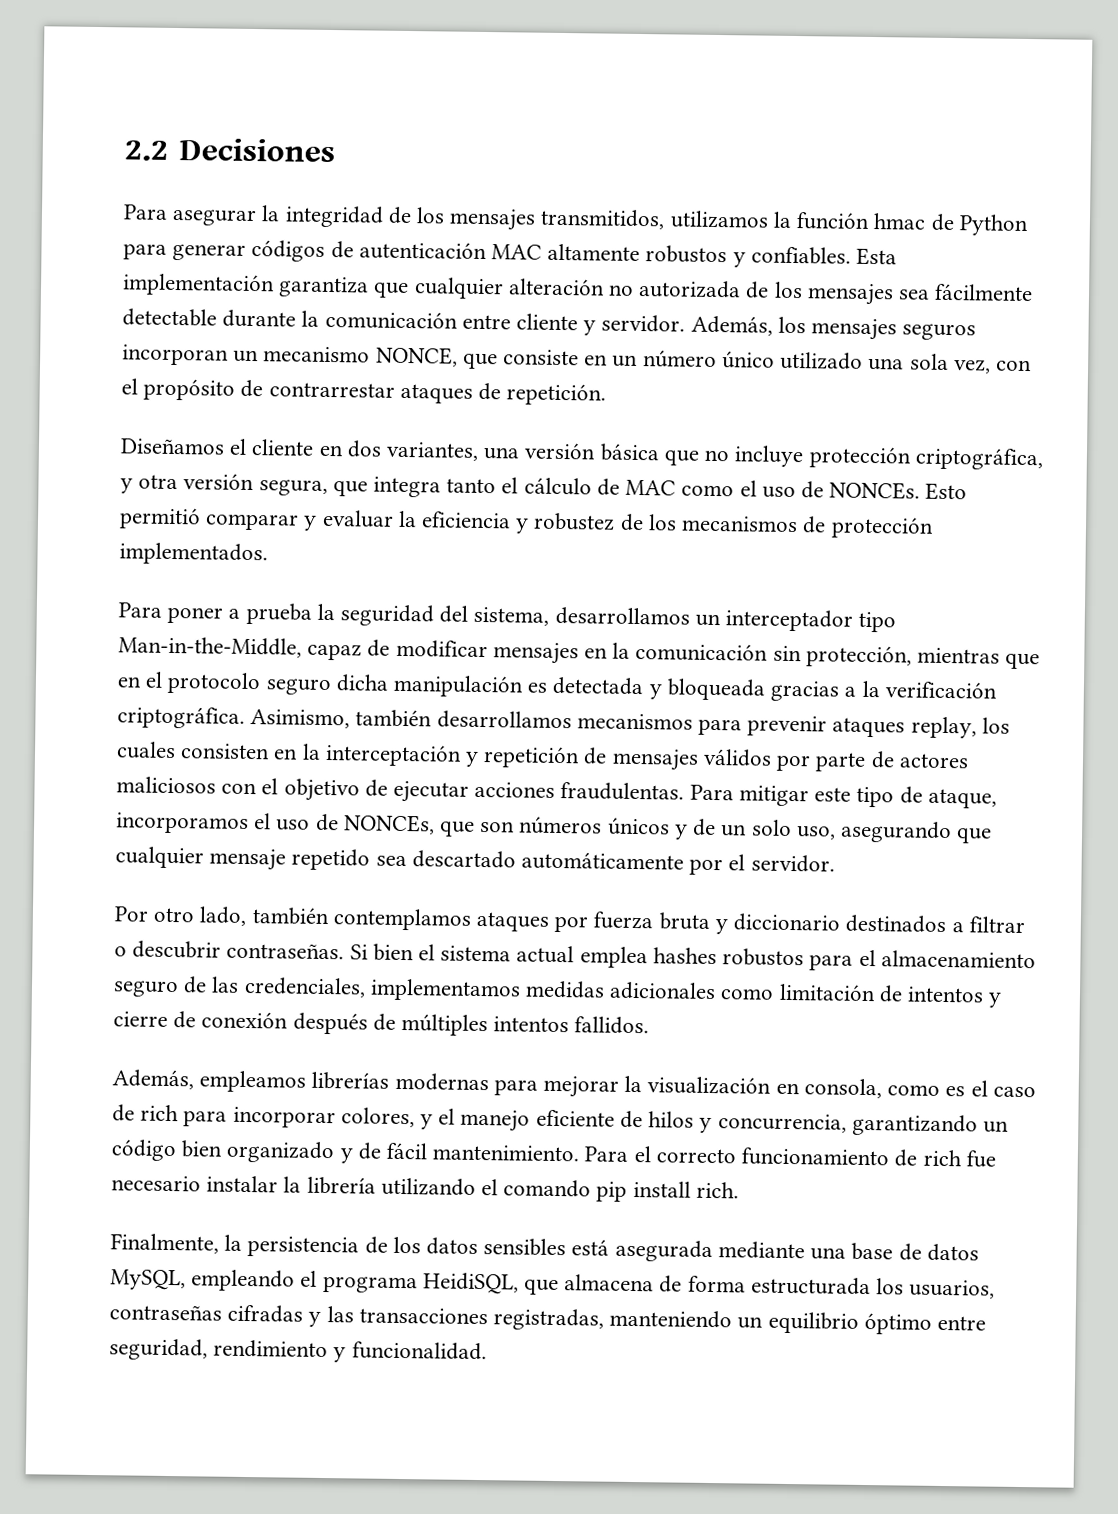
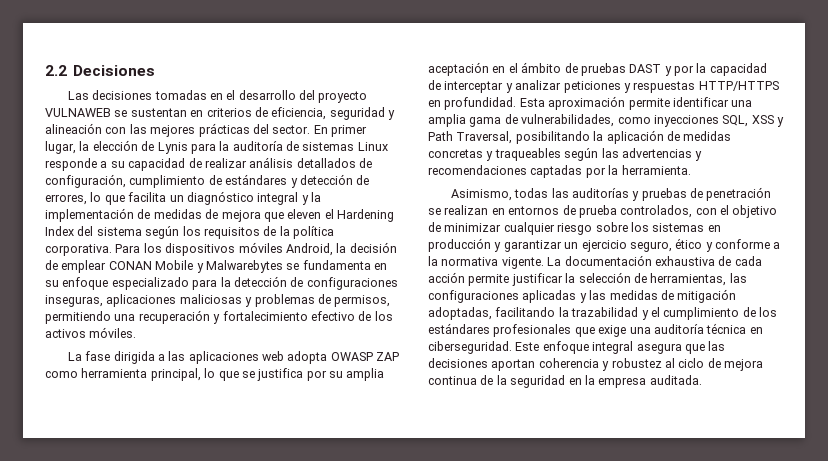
[123,204,1029,237] [123,239,898,268] [122,273,1034,306] [122,308,977,341] [122,344,1032,374] [121,378,607,406] [120,438,1044,471] [120,473,968,501] [119,507,934,539] [119,542,268,566] [118,602,897,633] [118,636,1041,670] [117,671,997,702] [117,706,1010,739] [116,741,969,772] [116,776,997,809] [115,812,993,844] [115,846,835,876] [114,906,1025,935] [114,940,1036,971] [113,976,1002,1008] [113,1011,650,1037] [112,1069,1036,1099] [112,1104,1009,1137] [111,1139,996,1168] [111,1175,739,1202] [110,1233,979,1263] [110,1269,996,1299] [109,1304,987,1335] [109,1338,487,1363] Para asegurar la integridad de los mensajes transmitidos, utilizamos la función hmac de Python para generar códigos de autenticación MAC altamente robustos y confiables. Esta implementación garantiza que cualquier alteración no autorizada de los mensajes sea fácilmente detectable durante la comunicación entre cliente y servidor. Además, los mensajes seguros incorporan un mecanismo NONCE, que consiste en un número único utilizado una sola vez, con el propósito de contrarrestar ataques de repetición. // Diseñamos el cliente en dos variantes, una versión básica que no incluye protección criptográfica, y otra versión segura, que integra tanto el cálculo de MAC como el uso de NONCEs. Esto permitió comparar y evaluar la eficiencia y robustez de los mecanismos de protección implementados. // Para poner a prueba la seguridad del sistema, desarrollamos un interceptador tipo Man-in-the-Middle, capaz de modificar mensajes en la comunicación sin protección, mientras que en el protocolo seguro dicha manipulación es detectada y bloqueada gracias a la verificación criptográfica. Asimismo, también desarrollamos mecanismos para prevenir ataques replay, los cuales consisten en la interceptación y repetición de mensajes válidos por parte de actores maliciosos con el objetivo de ejecutar acciones fraudulentas. Para mitigar este tipo de ataque, incorporamos el uso de NONCEs, que son números únicos y de un solo uso, asegurando que cualquier mensaje repetido sea descartado automáticamente por el servidor. // Por otro lado, también contemplamos ataques por fuerza bruta y diccionario destinados a filtrar o descubrir contraseñas. Si bien el sistema actual emplea hashes robustos para el almacenamiento seguro de las credenciales, implementamos medidas adicionales como limitación de intentos y cierre de conexión después de múltiples intentos fallidos. // Además, empleamos librerías modernas para mejorar la visualización en consola, como es el caso de rich para incorporar colores, y el manejo eficiente de hilos y concurrencia, garantizando un código bien organizado y de fácil mantenimiento. Para el correcto funcionamiento de rich fue necesario instalar la librería utilizando el comando pip install rich. // Finalmente, la persistencia de los datos sensibles está asegurada mediante una base de datos MySQL, empleando el programa HeidiSQL, que almacena de forma estructurada los usuarios, contraseñas cifradas y las transacciones registradas, manteniendo un equilibrio óptimo entre seguridad, rendimiento y funcionalidad. -> [67,90,368,103] [45,107,395,120] [45,123,367,137] [45,140,388,154] [45,157,372,171] [45,174,370,188] [45,191,321,205] [45,208,394,222] [45,226,334,239] [45,242,397,256] [45,260,387,273] [45,276,398,290] [45,294,391,307] [45,310,393,324] [45,327,137,338] [67,351,400,364] [45,368,385,381] [428,62,767,76] [428,80,779,93] [428,96,753,110] [428,114,784,127] [428,130,732,144] [428,148,703,161] [428,165,691,178] [450,187,772,201] [428,205,778,218] [428,222,721,235] [428,238,781,252] [428,255,762,269] [428,272,747,286] [428,289,737,303] [428,307,777,320] [428,323,763,337] [428,341,726,354] [428,358,763,371] [428,375,702,388] Las decisiones tomadas en el desarrollo del proyecto VULNAWEB se sustentan en criterios de eficiencia, seguridad y alineación con las mejores prácticas del sector. En primer lugar, la elección de Lynis para la auditoría de sistemas Linux responde a su capacidad de realizar análisis detallados de configuración, cumplimiento de estándares y detección de errores, lo que facilita un diagnóstico integral y la implementación de medidas de mejora que eleven el Hardening Index del sistema según los requisitos de la política corporativa. Para los dispositivos móviles Android, la decisión de emplear CONAN Mobile y Malwarebytes se fundamenta en su enfoque especializado para la detección de configuraciones inseguras, aplicaciones maliciosas y problemas de permisos, permitiendo una recuperación y fortalecimiento efectivo de los activos móviles. // La fase dirigida a las aplicaciones web adopta OWASP ZAP como herramienta principal, lo que se justifica por su amplia aceptación en el ámbito de pruebas DAST y por la capacidad de interceptar y analizar peticiones y respuestas HTTP/HTTPS en profundidad. Esta aproximación permite identificar una amplia gama de vulnerabilidades, como inyecciones SQL, XSS y Path Traversal, posibilitando la aplicación de medidas concretas y traqueables según las advertencias y recomendaciones captadas por la herramienta. // Asimismo, todas las auditorías y pruebas de penetración se realizan en entornos de prueba controlados, con el objetivo de minimizar cualquier riesgo sobre los sistemas en producción y garantizar un ejercicio seguro, ético y conforme a la normativa vigente. La documentación exhaustiva de cada acción permite justificar la selección de herramientas, las configuraciones aplicadas y las medidas de mitigación adoptadas, facilitando la trazabilidad y el cumplimiento de los estándares profesionales que exige una auditoría técnica en ciberseguridad. Este enfoque integral asegura que las decisiones aportan coherencia y robustez al ciclo de mejora continua de la seguridad en la empresa auditada.

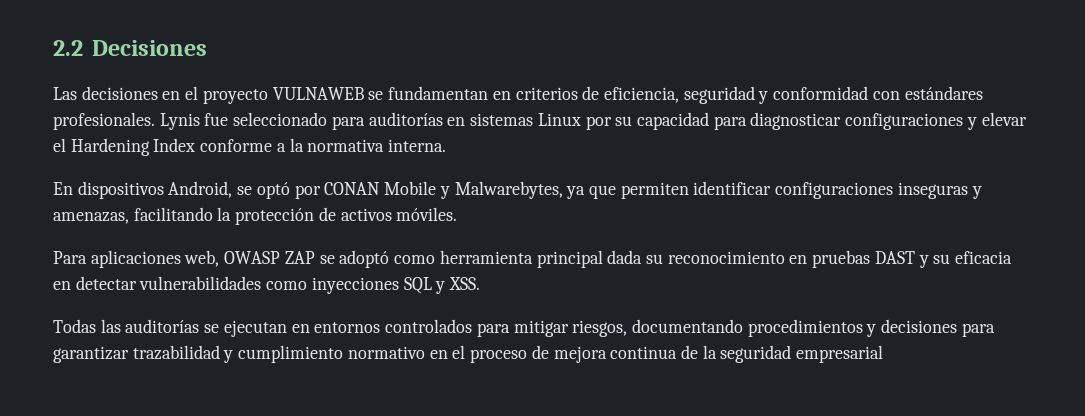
[154,90,315,100] tomadas en el desarrollo del -> [162,86,199,100] en el
[130,108,187,117] sustentan -> [388,86,489,100] fundamentan
[45,123,367,137] [45,140,388,154] [45,157,372,171] [45,174,370,188] [45,191,321,205] [45,208,394,222] [45,226,334,239] [45,242,397,256] [45,260,387,273] [45,276,398,290] [45,294,391,307] [45,310,393,324] [45,327,137,338] [67,351,400,364] [45,368,385,381] [428,62,767,76] [428,80,779,93] [428,96,753,110] [428,114,784,127] [428,130,732,144] [428,148,703,161] [428,165,691,178] [450,187,772,201] [428,205,778,218] [428,222,721,235] [428,238,781,252] [428,255,762,269] [428,272,747,286] [428,289,737,303] [428,307,777,320] [428,323,763,337] [428,341,726,354] [428,358,705,371] alineación con las mejores prácticas del sector. En primer lugar, la elección de Lynis para la auditoría de sistemas Linux responde a su capacidad de realizar análisis detallados de configuración, cumplimiento de estándares y detección de errores, lo que facilita un diagnóstico integral y la implementación de medidas de mejora que eleven el Hardening Index del sistema según los requisitos de la política corporativa. Para los dispositivos móviles Android, la decisión de emplear CONAN Mobile y Malwarebytes se fundamenta en su enfoque especializado para la detección de configuraciones inseguras, aplicaciones maliciosas y problemas de permisos, permitiendo una recuperación y fortalecimiento efectivo de los activos móviles. // La fase dirigida a las aplicaciones web adopta OWASP ZAP como herramienta principal, lo que se justifica por su amplia aceptación en el ámbito de pruebas DAST y por la capacidad de interceptar y analizar peticiones y respuestas HTTP/HTTPS en profundidad. Esta aproximación permite identificar una amplia gama de vulnerabilidades, como inyecciones SQL, XSS y Path Traversal, posibilitando la aplicación de medidas concretas y traqueables según las advertencias y recomendaciones captadas por la herramienta. // Asimismo, todas las auditorías y pruebas de penetración se realizan en entornos de prueba controlados, con el objetivo de minimizar cualquier riesgo sobre los sistemas en producción y garantizar un ejercicio seguro, ético y conforme a la normativa vigente. La documentación exhaustiva de cada acción permite justificar la selección de herramientas, las configuraciones aplicadas y las medidas de mitigación adoptadas, facilitando la trazabilidad y el cumplimiento de los estándares profesionales que exige una auditoría técnica en ciberseguridad. Este enfoque integral asegura que las decisiones aportan coherencia y robustez al ciclo -> [773,86,983,100] [53,112,1027,130] [53,138,447,156] [53,181,982,199] [53,207,458,225] [53,250,1013,268] [53,276,481,294] [53,319,995,337] [53,345,528,363] conformidad con estándares profesionales. Lynis fue seleccionado para auditorías en sistemas Linux por su capacidad para diagnosticar configuraciones y elevar el Hardening Index conforme a la normativa interna. // En dispositivos Android, se optó por CONAN Mobile y Malwarebytes, ya que permiten identificar configuraciones inseguras y amenazas, facilitando la protección de activos móviles. // Para aplicaciones web, OWASP ZAP se adoptó como herramienta principal dada su reconocimiento en pruebas DAST y su eficacia en detectar vulnerabilidades como inyecciones SQL y XSS. // Todas las auditorías se ejecutan en entornos controlados para mitigar riesgos, documentando procedimientos y decisiones para garantizar trazabilidad y cumplimiento normativo en el proceso
[568,375,702,388] en la empresa auditada. -> [796,345,884,363] empresarial

